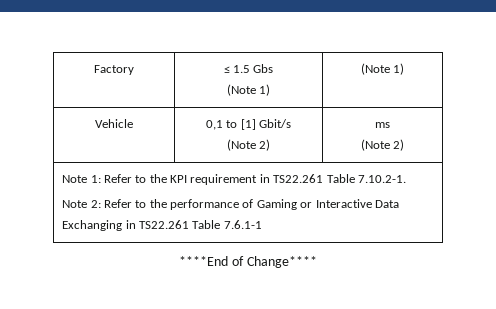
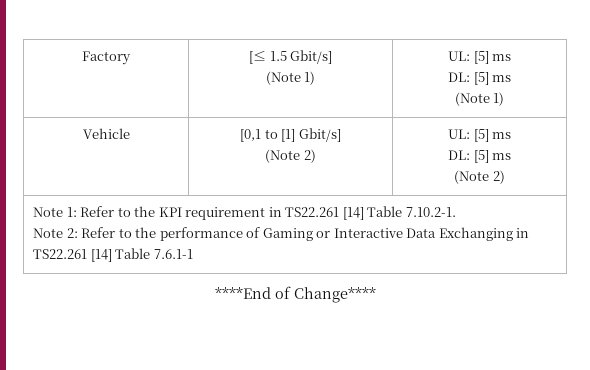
[223,64,274,73] ≤ 1.5 Gbs -> [248,50,333,64] [≤ 1.5 Gbit/s]
(271, 90) none -> [447,51,512,64] [447,72,512,85] UL: [5] ms // DL: [5] ms //
[205,120,223,130] 0,1 -> [240,129,262,142] [0,1
[259,119,292,128] Gbit/s -> [298,128,341,142] Gbit/s]
(271, 145) none -> [447,129,512,142] [447,150,489,163] UL: [5] ms // DL: [5]
(324, 178) none -> [342,207,364,220] [14]
(189, 224) none -> [90,249,112,262] [14]

